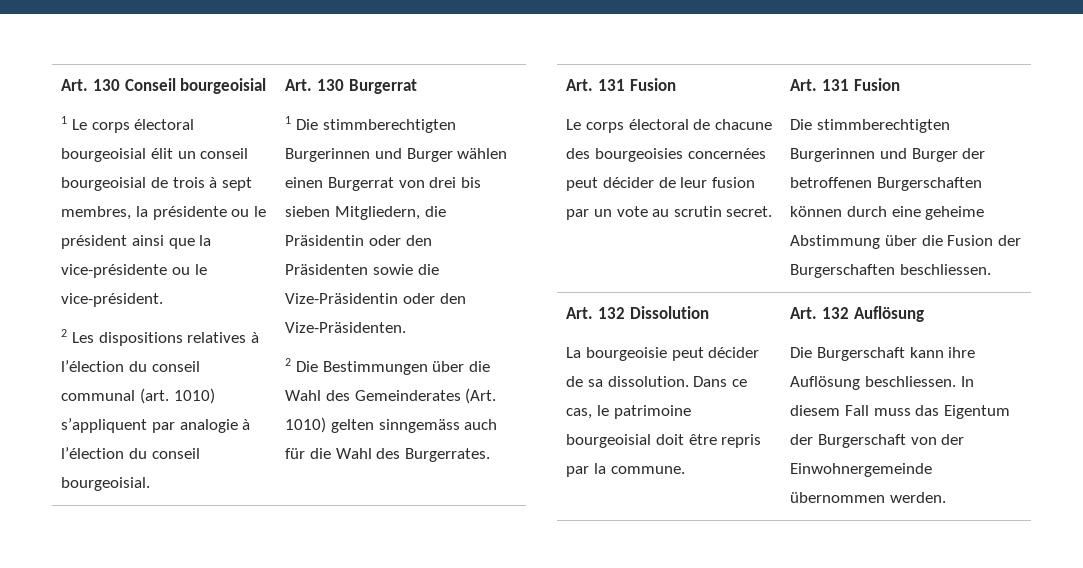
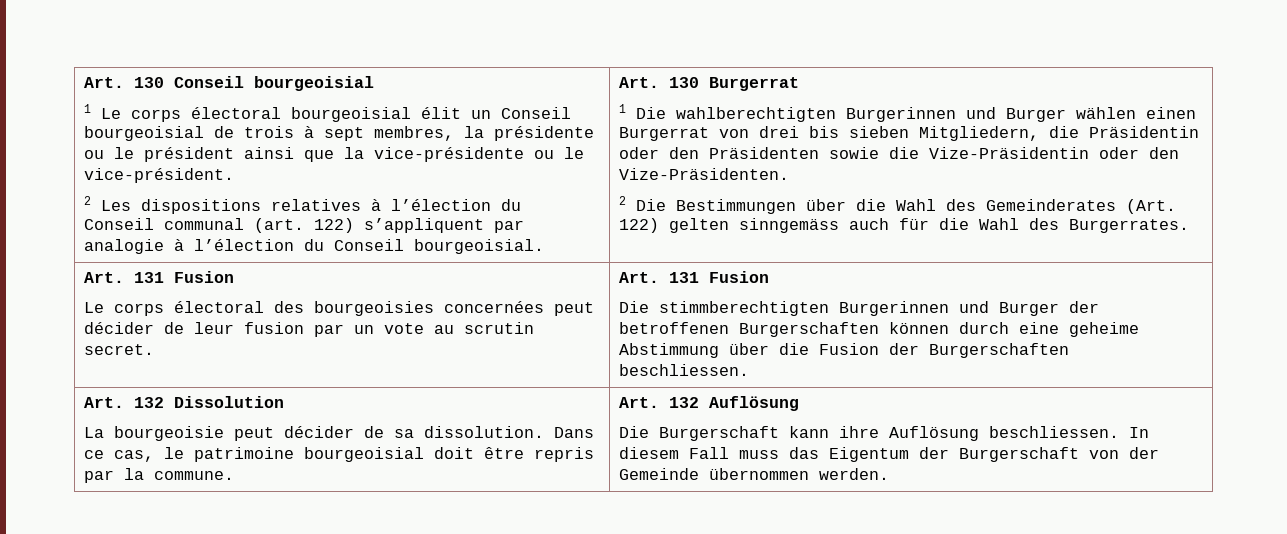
[200,148,249,159] conseil -> [500,107,571,119] Conseil
[151,361,200,372] conseil -> [83,218,154,230] Conseil
[173,388,215,404] 1010) -> [313,218,354,233] 122)
[151,448,200,459] conseil -> [333,239,404,251] Conseil
[322,119,456,133] stimmberechtigten -> [675,107,836,122] wahlberechtigten
[285,417,327,433] 1010) -> [618,218,659,233] 122)
[693,119,772,130] de chacune -> (264, 307) none
[790,463,933,477] Einwohnergemeinde -> [618,468,699,480] Gemeinde

